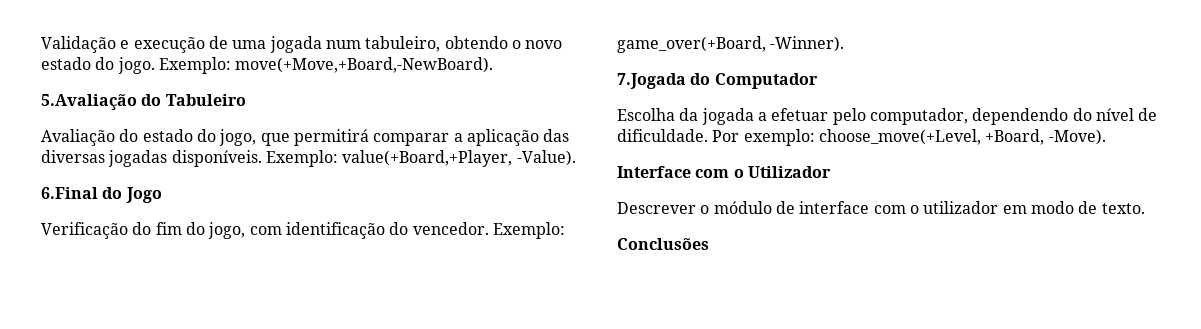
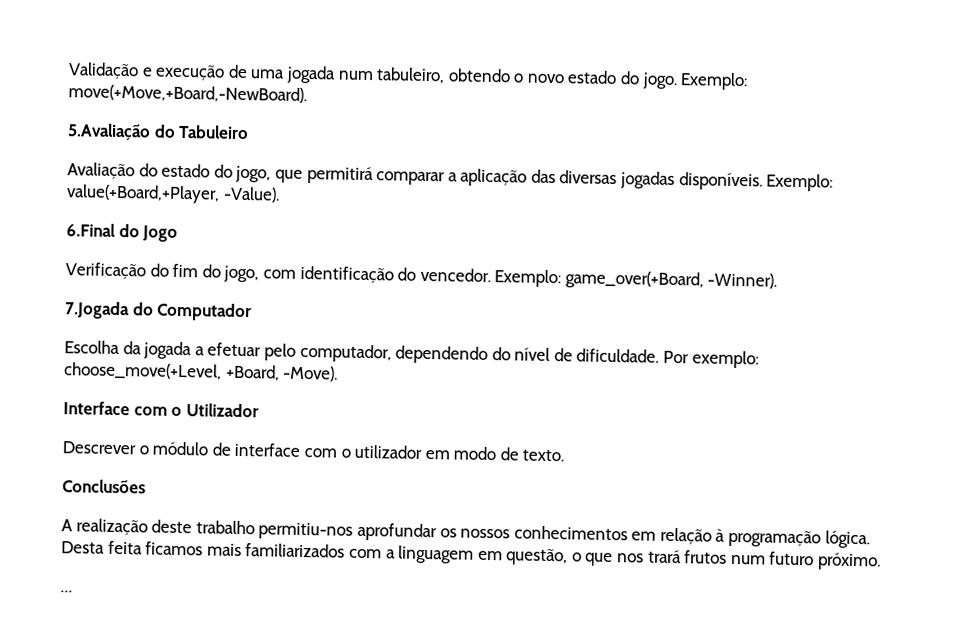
(709, 244) none -> [61,518,870,549] [61,540,882,571] [60,590,72,593] // A realização deste trabalho permitiu-nos aprofundar os nossos conhecimentos em relação à programação lógica. Desta feita ficamos mais familiarizados com a linguagem em questão, o que nos trará frutos num futuro próximo. // …

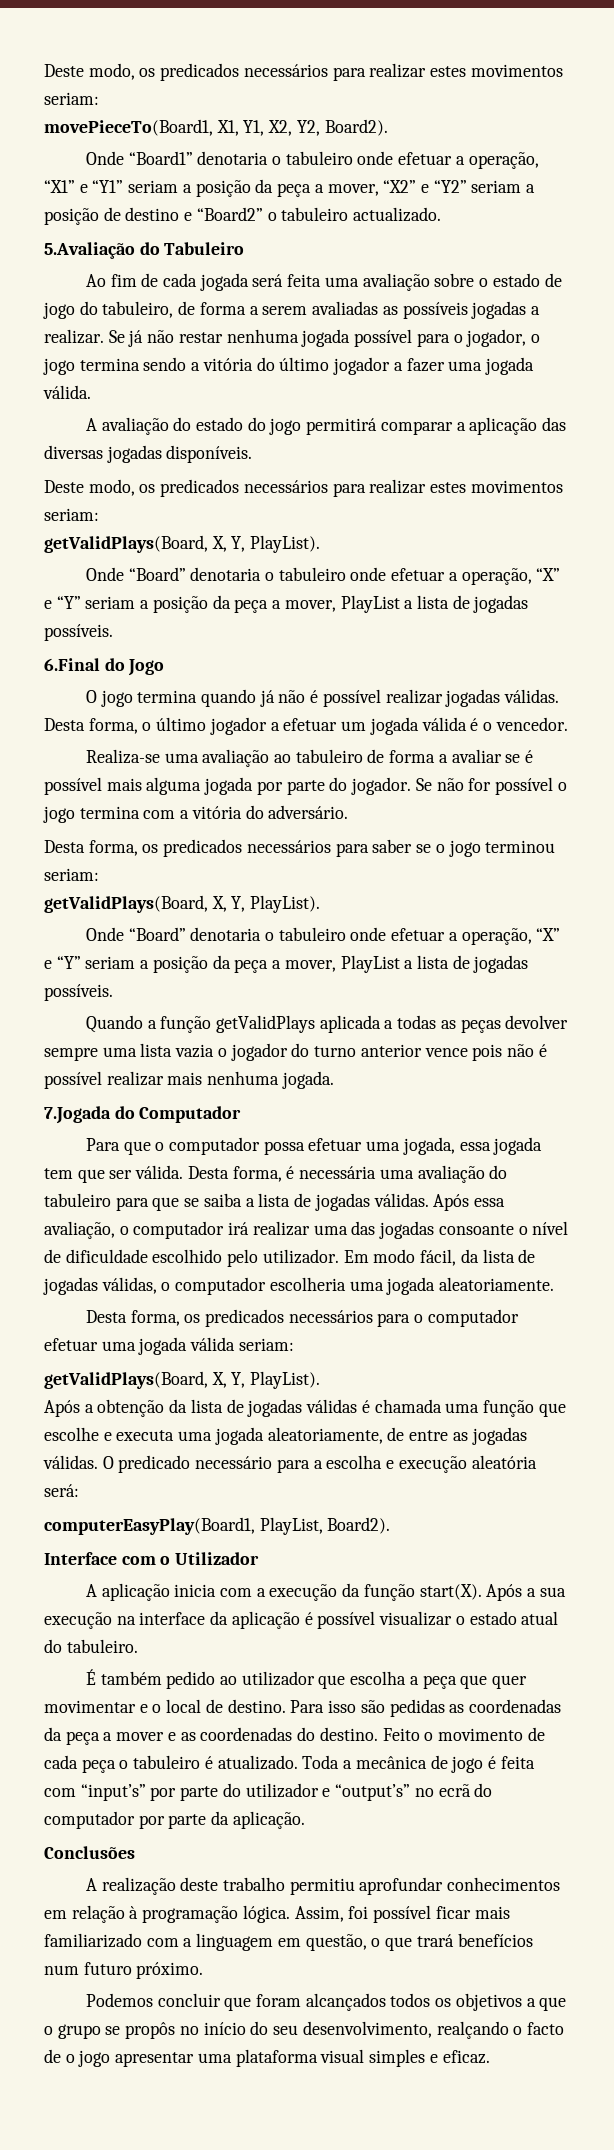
[68,62,749,91] [68,84,307,104] [67,123,250,141] [67,162,135,180] Validação e execução de uma jogada num tabuleiro, obtendo o novo estado do jogo. Exemplo: move(+Move,+Board,-NewBoard). // 5.Avaliação do Tabuleiro // Avaliação -> [44,63,563,81] [44,92,99,105] [44,119,388,136] [85,151,539,169] [44,179,536,197] [44,207,442,225] [44,242,245,259] [85,273,562,291] [43,301,540,319] [44,329,540,347] [43,357,534,375] [43,385,91,399] [85,417,169,435] Deste modo, os predicados necessários para realizar estes movimentos seriam: // movePieceTo(Board1, X1, Y1, X2, Y2, Board2). // Onde “Board1” denotaria o tabuleiro onde efetuar a operação, “X1” e “Y1” seriam a posição da peça a mover, “X2” e “Y2” seriam a posição de destino e “Board2” o tabuleiro actualizado. // 5.Avaliação do Tabuleiro // Ao fim de cada jogada será feita uma avaliação sobre o estado de jogo do tabuleiro, de forma a serem avaliadas as possíveis jogadas a realizar. Se já não restar nenhuma jogada possível para o jogador, o jogo termina sendo a vitória do último jogador a fazer uma jogada válida. // A avaliação
[235,165,303,183] jogo, que -> [269,418,302,435] jogo
[766,173,834,192] [66,184,280,204] [66,223,179,242] [65,262,778,290] [65,301,253,322] [64,340,759,369] [64,362,339,382] [63,401,259,418] [62,441,565,462] Exemplo: value(+Board,+Player, -Value). // 6.Final do Jogo // Verificação do fim do jogo, com identificação do vencedor. Exemplo: game_over(+Board, -Winner). // 7.Jogada do Computador // Escolha da jogada a efetuar pelo computador, dependendo do nível de dificuldade. Por exemplo: choose_move(+Level, +Board, -Move). // Interface com o Utilizador // Descrever o módulo de interface com o utilizador em modo de texto. -> [44,479,563,497] [44,508,99,521] [44,535,321,553] [85,567,561,585] [44,595,529,613] [44,624,113,641] [44,658,165,676] [85,689,560,707] [44,717,568,735] [85,749,534,767] [44,777,567,795] [43,805,349,823] [44,839,556,857] [44,868,99,881] [44,895,321,913] [85,927,561,945] [44,955,529,973] [44,984,113,1001] [85,1015,569,1033] [44,1043,547,1061] [44,1071,334,1089] [44,1106,242,1124] [85,1137,543,1155] [44,1165,508,1183] [44,1193,505,1211] [44,1221,569,1239] [44,1249,536,1267] [43,1277,555,1295] [85,1309,519,1327] [44,1337,294,1355] [44,1371,321,1389] [44,1399,566,1417] [44,1427,527,1445] [43,1455,537,1473] [44,1484,79,1497] [44,1517,391,1535] [44,1552,260,1565] [85,1583,566,1601] [44,1611,559,1629] [44,1639,138,1653] [85,1669,528,1689] [44,1699,561,1717] [44,1727,545,1745] [44,1755,535,1773] [44,1783,493,1801] [44,1811,305,1829] // Deste modo, os predicados necessários para realizar estes movimentos seriam: // getValidPlays(Board, X, Y, PlayList). // Onde “Board” denotaria o tabuleiro onde efetuar a operação, “X” e “Y” seriam a posição da peça a mover, PlayList a lista de jogadas possíveis. // 6.Final do Jogo // O jogo termina quando já não é possível realizar jogadas válidas. Desta forma, o último jogador a efetuar um jogada válida é o vencedor. // Realiza-se uma avaliação ao tabuleiro de forma a avaliar se é possível mais alguma jogada por parte do jogador. Se não for possível o jogo termina com a vitória do adversário. // Desta forma, os predicados necessários para saber se o jogo terminou seriam: // getValidPlays(Board, X, Y, PlayList). // Onde “Board” denotaria o tabuleiro onde efetuar a operação, “X” e “Y” seriam a posição da peça a mover, PlayList a lista de jogadas possíveis. // Quando a função getValidPlays aplicada a todas as peças devolver sempre uma lista vazia o jogador do turno anterior vence pois não é possível realizar mais nenhuma jogada. // 7.Jogada do Computador // Para que o computador possa efetuar uma jogada, essa jogada tem que ser válida. Desta forma, é necessária uma avaliação do tabuleiro para que se saiba a lista de jogadas válidas. Após essa avaliação, o computador irá realizar uma das jogadas consoante o nível de dificuldade escolhido pelo utilizador. Em modo fácil, da lista de jogadas válidas, o computador escolheria uma jogada aleatoriamente. // Desta forma, os predicados necessários para o computador efetuar uma jogada válida seriam: // getValidPlays(Board, X, Y, PlayList). // Após a obtenção da lista de jogadas válidas é chamada uma função que escolhe e executa uma jogada aleatoriamente, de entre as jogadas válidas. O predicado necessário para a escolha e execução aleatória será: // computerEasyPlay(Board1, PlayList, Board2). // Interface com o Utilizador // A aplicação inicia com a execução da função start(X). Após a sua execução na interface da aplicação é possível visualizar o estado atual do tabuleiro. // É também pedido ao utilizador que escolha a peça que quer movimentar e o local de destino. Para isso são pedidas as coordenadas da peça a mover e as coordenadas do destino. Feito o movimento de cada peça o tabuleiro é atualizado. Toda a mecânica de jogo é feita com “input’s” por parte do utilizador e “output’s” no ecrã do computador por parte da aplicação.
[258,522,511,542] permitiu-nos aprofundar os nossos -> [289,1877,444,1895] permitiu aprofundar
[61,540,346,558] Desta feita ficamos mais familiarizados -> [294,1905,510,1923] [44,1933,142,1948] Assim, foi possível ficar mais familiarizado
[617,549,728,564] nos trará frutos -> [416,1933,533,1947] trará benefícios
[60,590,72,593] … -> [85,1993,567,2011] [44,2021,564,2039] [44,2049,490,2067] Podemos concluir que foram alcançados todos os objetivos a que o grupo se propôs no início do seu desenvolvimento, realçando o facto de o jogo apresentar uma plataforma visual simples e eficaz.

